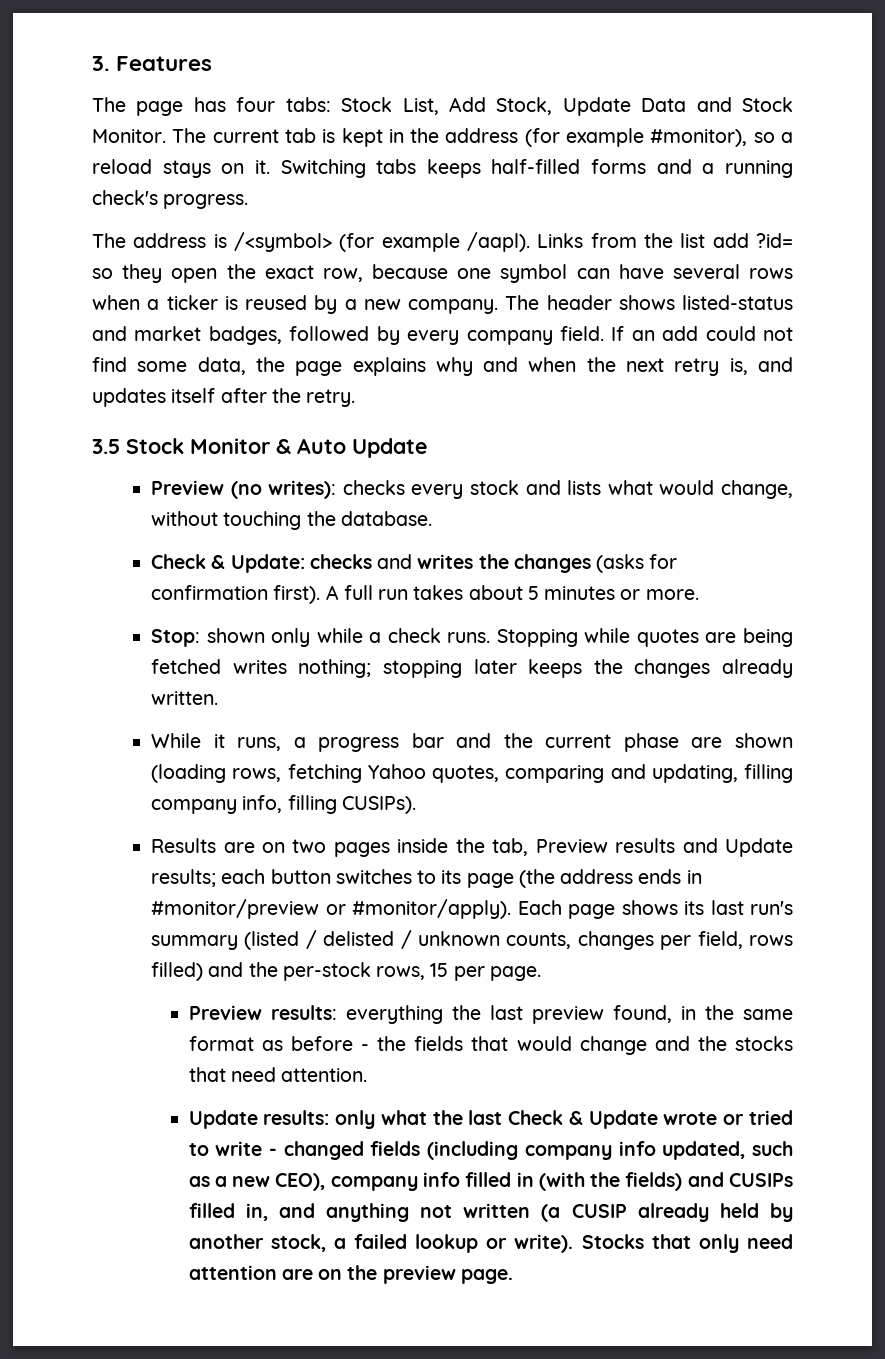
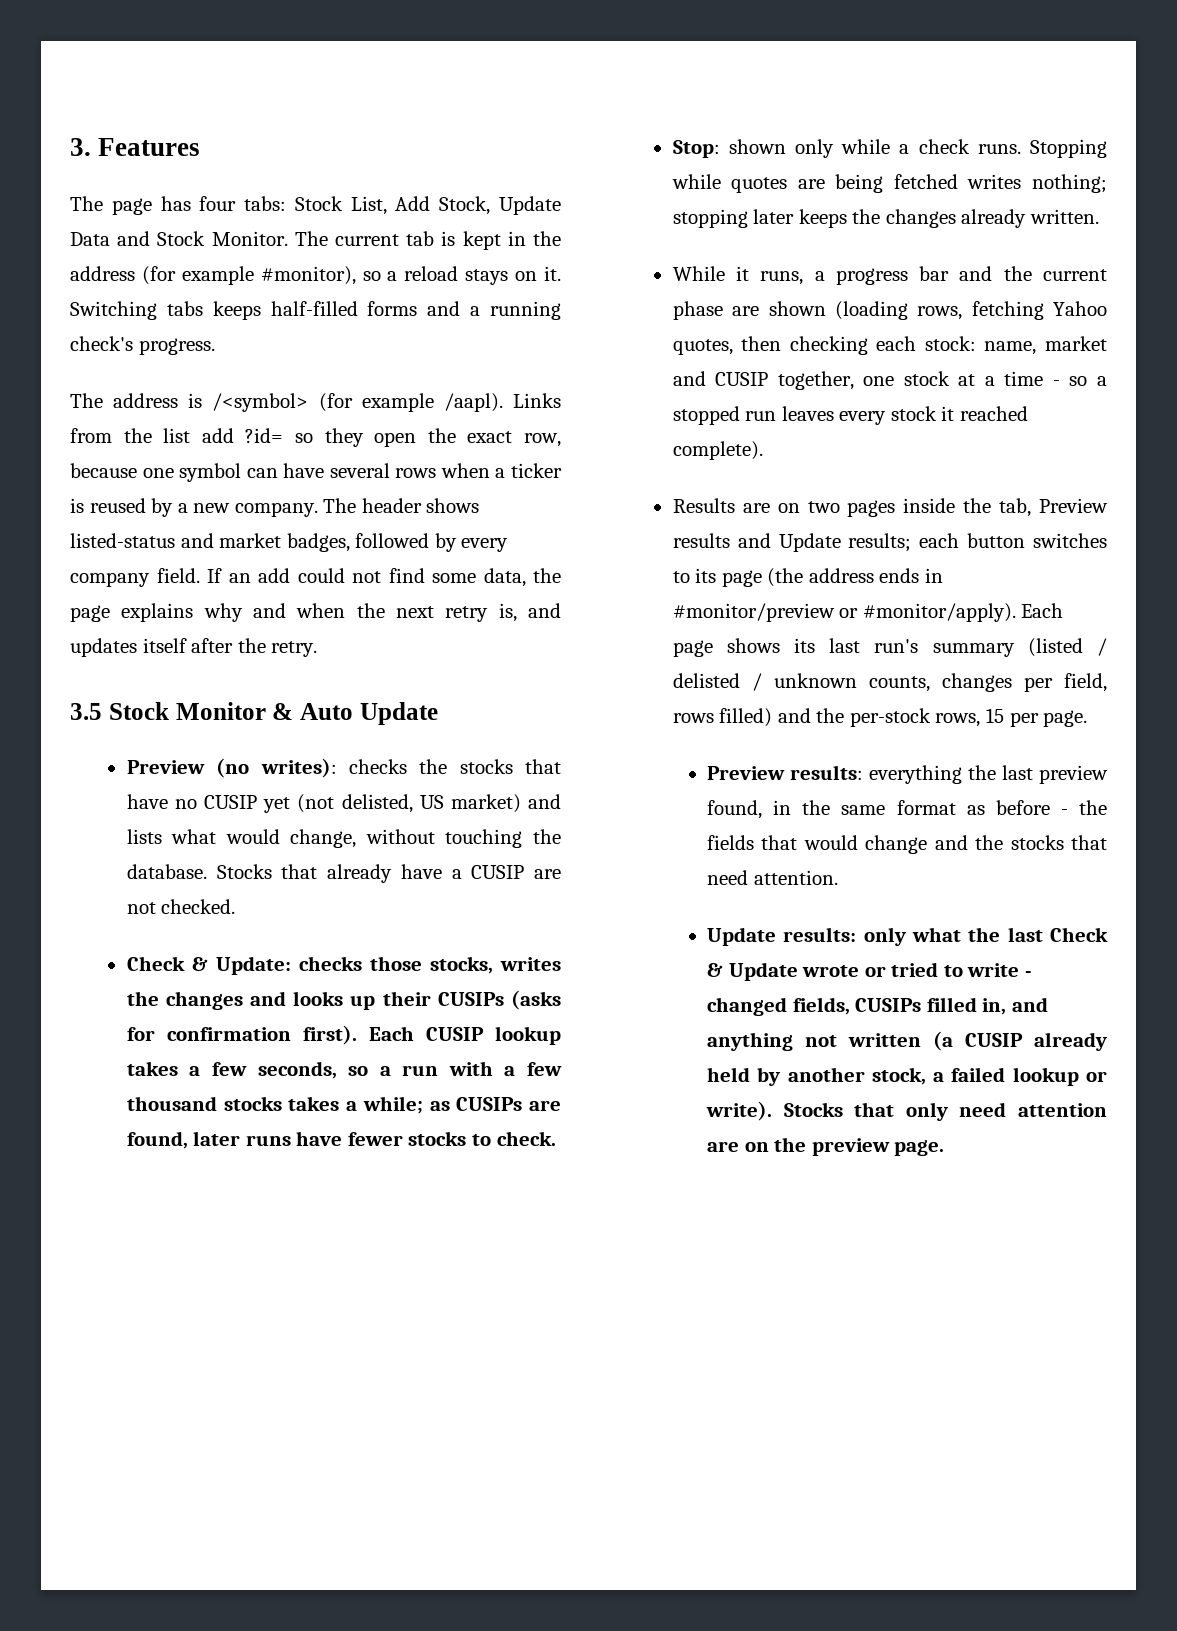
[411,480,520,499] every stock -> [419,759,561,774] [126,794,521,813] the stocks that have no CUSIP yet (not delisted, US market)
(432, 518) none -> [216,864,561,883] [126,899,236,914] Stocks that already have a CUSIP are not checked.
[377,554,413,569] and -> [369,956,493,974] those stocks,
[596,554,678,573] [151,585,699,604] (asks for confirmation first). A full run takes about 5 minutes or more. -> [250,990,561,1010] [126,1025,561,1045] [126,1061,562,1079] [126,1096,561,1114] [126,1131,556,1149] and looks up their CUSIPs (asks for confirmation first). Each CUSIP lookup takes a few seconds, so a run with a few thousand stocks takes a while; as CUSIPs are found, later runs have fewer stocks to check.
[505,764,794,783] [151,795,416,814] comparing and updating, filling company info, filling CUSIPs). -> [741,336,1107,355] [672,371,1108,390] [672,406,1029,425] [672,441,763,460] then checking each stock: name, market and CUSIP together, one stock at a time - so a stopped run leaves every stock it reached complete).
[370,1141,794,1160] [188,1172,724,1191] fields (including company info updated, such as a new CEO), company info filled in (with the fields) and -> [792,997,850,1015] fields,

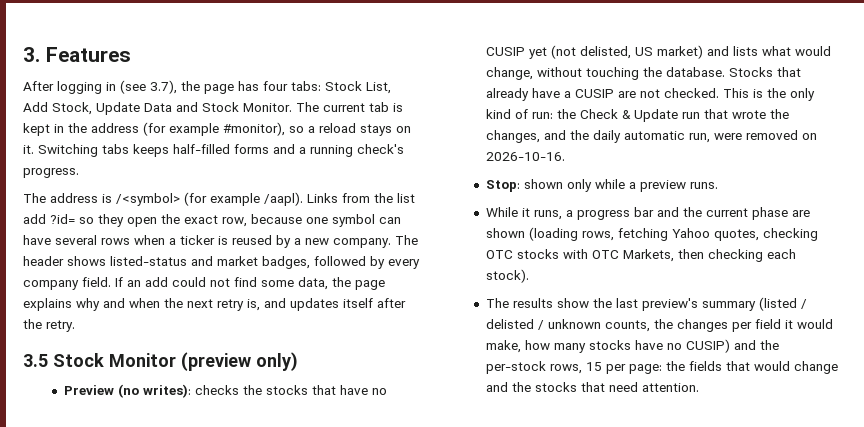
[70,196,103,211] The -> [23,80,200,94] After logging in (see 3.7), the
[272,702,438,725] & Auto Update -> [181,352,298,371] (preview only)
[126,956,561,975] [126,990,561,1010] [126,1025,561,1045] [126,1061,562,1079] [126,1096,561,1114] [126,1131,556,1149] // Check & Update: checks those stocks, writes the changes and looks up their CUSIPs (asks for confirmation first). Each CUSIP lookup takes a few seconds, so a run with a few thousand stocks takes a while; as CUSIPs are found, later runs have fewer stocks to check. -> [722,88,815,101] [485,109,789,122] [485,130,817,143] [485,152,565,161] This is the only kind of run: the Check & Update run that wrote the changes, and the daily automatic run, were removed on 2026-10-16.
[918,139,970,154] check -> [639,180,686,192] preview
[1030,139,1107,158] [671,174,1107,193] [672,209,1100,228] Stopping while quotes are being fetched writes nothing; stopping later keeps the changes already written. -> (718, 185) none
[741,336,1107,355] [672,371,1108,390] [672,406,1029,425] [672,441,763,460] [672,498,1108,517] [672,533,1107,552] [672,568,944,587] [672,603,1064,622] [672,638,919,657] then checking each stock: name, market and CUSIP together, one stock at a time - so a stopped run leaves every stock it reached complete). // Results are on two pages inside the tab, Preview results and Update results; each button switches to its page (the address ends in #monitor/preview or #monitor/apply). Each page shows its last run's -> [762,228,818,241] [485,249,796,262] [485,269,529,283] [485,298,698,311] checking OTC stocks with OTC Markets, then checking each stock). // The results show the last preview's
(930, 684) none -> [653,319,673,329] the
[1064,673,1107,692] [672,708,773,727] field, rows filled) -> [754,319,833,329] [485,339,730,353] field it would make, how many stocks have no CUSIP)
[1043,710,1088,727] [707,765,1108,784] [707,800,1068,819] page. // Preview results: everything the last preview found, in the same format as before - -> [628,364,662,374] page:
[707,927,1108,946] [707,962,1032,981] [707,997,1048,1016] [707,1031,1107,1051] [707,1067,1107,1086] [706,1101,1107,1121] [707,1137,945,1156] // Update results: only what the last Check & Update wrote or tried to write - changed fields, CUSIPs filled in, and anything not written (a CUSIP already held by another stock, a failed lookup or write). Stocks that only need attention are on the preview page. -> (699, 387) none

